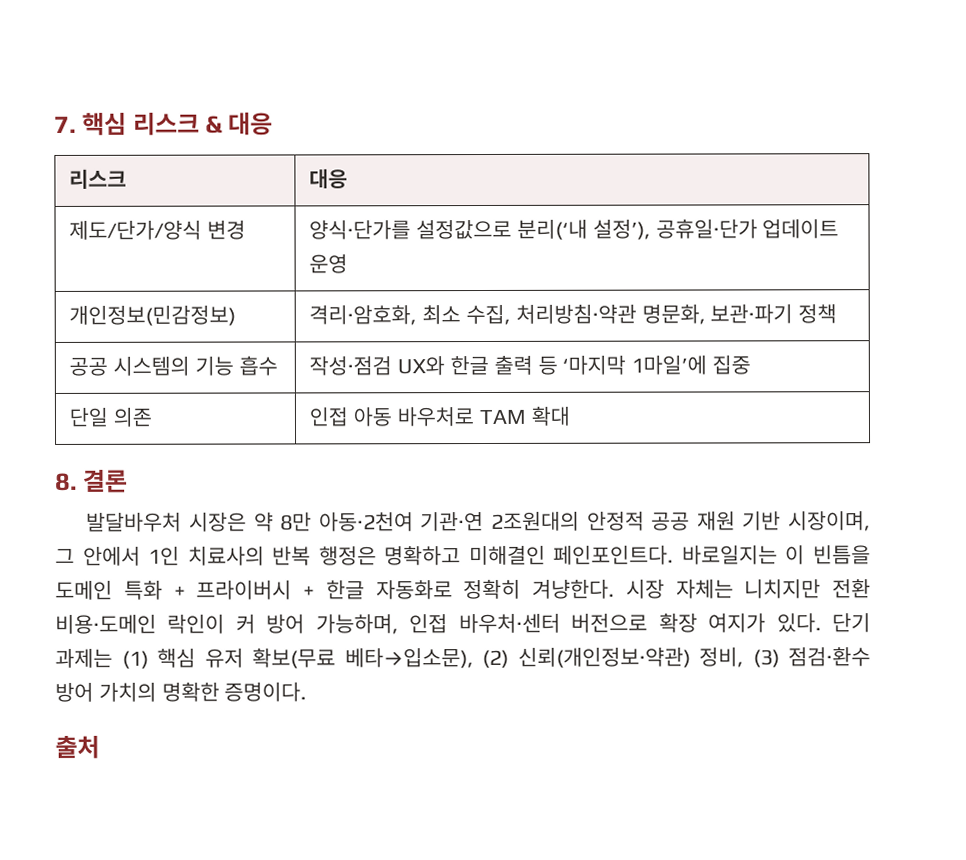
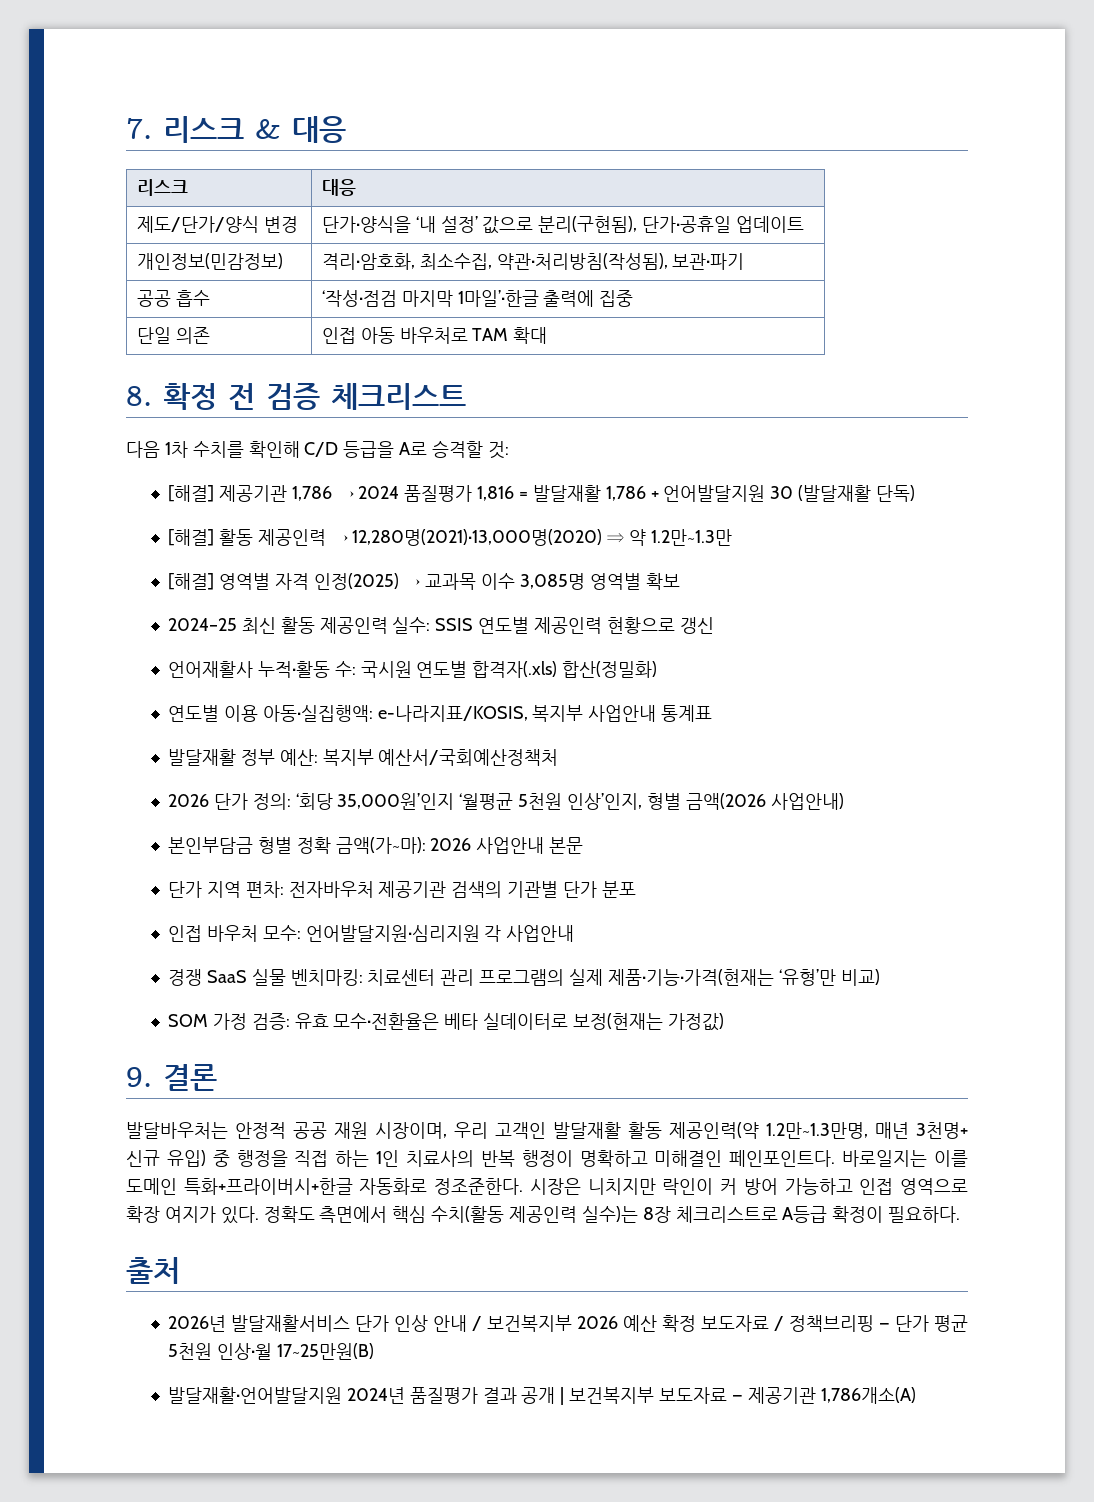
[81,112,127,136] 핵심 -> (152, 128) none
[309,218,758,240] 양식·단가를 설정값으로 분리(‘내 설정’), 공휴일·단가 -> [321,216,732,234] 단가·양식을 ‘내 설정’ 값으로 분리(구현됨), 단가·공휴일
[309,254,349,274] 운영 -> (805, 224) none
[422,303,706,326] 최소 수집, 처리방침·약관 명문화, -> [419,253,668,270] 최소수집, 약관·처리방침(작성됨),
[798,304,838,324] [69,356,234,376] 정책 // 공공 시스템의 기능 -> [136,290,171,307] // 공공
[309,354,708,376] 작성·점검 UX와 한글 출력 등 ‘마지막 1마일’에 -> [321,290,595,307] ‘작성·점검 마지막 1마일’·한글 출력에
[82,469,128,493] [86,511,871,532] [55,546,141,566] 결론 // 발달바우처 시장은 약 8만 아동·2천여 기관·연 2조원대의 안정적 공공 재원 기반 시장이며, 그 안에서 -> [163,383,466,410] [126,440,509,459] [167,485,916,502] [167,529,732,546] [167,573,680,590] [167,617,714,634] [167,661,658,678] [167,705,713,722] [167,749,559,766] [167,793,844,810] [167,837,584,854] [167,881,636,898] [167,925,575,942] [167,969,880,986] [167,1013,724,1031] [126,1064,217,1091] [126,1122,968,1139] [126,1150,370,1167] 확정 전 검증 체크리스트 // 다음 1차 수치를 확인해 C/D 등급을 A로 승격할 것: // [해결] 제공기관 1,786 → 2024 품질평가 1,816 = 발달재활 1,786 + 언어발달지원 30 (발달재활 단독) // [해결] 활동 제공인력 → 12,280명(2021)·13,000명(2020) ⇒ 약 1.2만~1.3만 // [해결] 영역별 자격 인정(2025) → 교과목 이수 3,085명 영역별 확보 // 2024–25 최신 활동 제공인력 실수: SSIS 연도별 제공인력 현황으로 갱신 // 언어재활사 누적·활동 수: 국시원 연도별 합격자(.xls) 합산(정밀화) // 연도별 이용 아동·실집행액: e-나라지표/KOSIS, 복지부 사업안내 통계표 // 발달재활 정부 예산: 복지부 예산서/국회예산정책처 // 2026 단가 정의: ‘회당 35,000원’인지 ‘월평균 5천원 인상’인지, 형별 금액(2026 사업안내) // 본인부담금 형별 정확 금액(가~마): 2026 사업안내 본문 // 단가 지역 편차: 전자바우처 제공기관 검색의 기관별 단가 분포 // 인접 바우처 모수: 언어발달지원·심리지원 각 사업안내 // 경쟁 SaaS 실물 벤치마킹: 치료센터 관리 프로그램의 실제 제품·기능·가격(현재는 ‘유형’만 비교) // SOM 가정 검증: 유효 모수·전환율은 베타 실데이터로 보정(현재는 가정값) // 9. 결론 // 발달바우처는 안정적 공공 재원 시장이며, 우리 고객인 발달재활 활동 제공인력(약 1.2만~1.3만명, 매년 3천명+ 신규 유입) 중 행정을 직접 하는
[318,546,377,566] 행정은 -> [521,1150,573,1167] 행정이
[785,545,871,565] [55,578,871,600] [55,612,872,635] [55,647,871,669] [55,681,308,702] [55,735,100,759] 이 빈틈을 도메인 특화 + 프라이버시 + 한글 자동화로 정확히 겨냥한다. 시장 자체는 니치지만 전환 비용·도메인 락인이 커 방어 가능하며, 인접 바우처·센터 버전으로 확장 여지가 있다. 단기 과제는 (1) 핵심 유저 확보(무료 베타→입소문), (2) 신뢰(개인정보·약관) 정비, (3) 점검·환수 방어 가치의 명확한 증명이다. // 출처 -> [934,1150,968,1167] [126,1178,969,1195] [126,1206,961,1224] [126,1257,180,1284] [167,1315,968,1332] [167,1343,374,1360] [167,1387,916,1405] 이를 도메인 특화+프라이버시+한글 자동화로 정조준한다. 시장은 니치지만 락인이 커 방어 가능하고 인접 영역으로 확장 여지가 있다. 정확도 측면에서 핵심 수치(활동 제공인력 실수)는 8장 체크리스트로 A등급 확정이 필요하다. // 출처 // 2026년 발달재활서비스 단가 인상 안내 / 보건복지부 2026 예산 확정 보도자료 / 정책브리핑 — 단가 평균 5천원 인상·월 17~25만원(B) // 발달재활·언어발달지원 2024년 품질평가 결과 공개 | 보건복지부 보도자료 — 제공기관 1,786개소(A)

